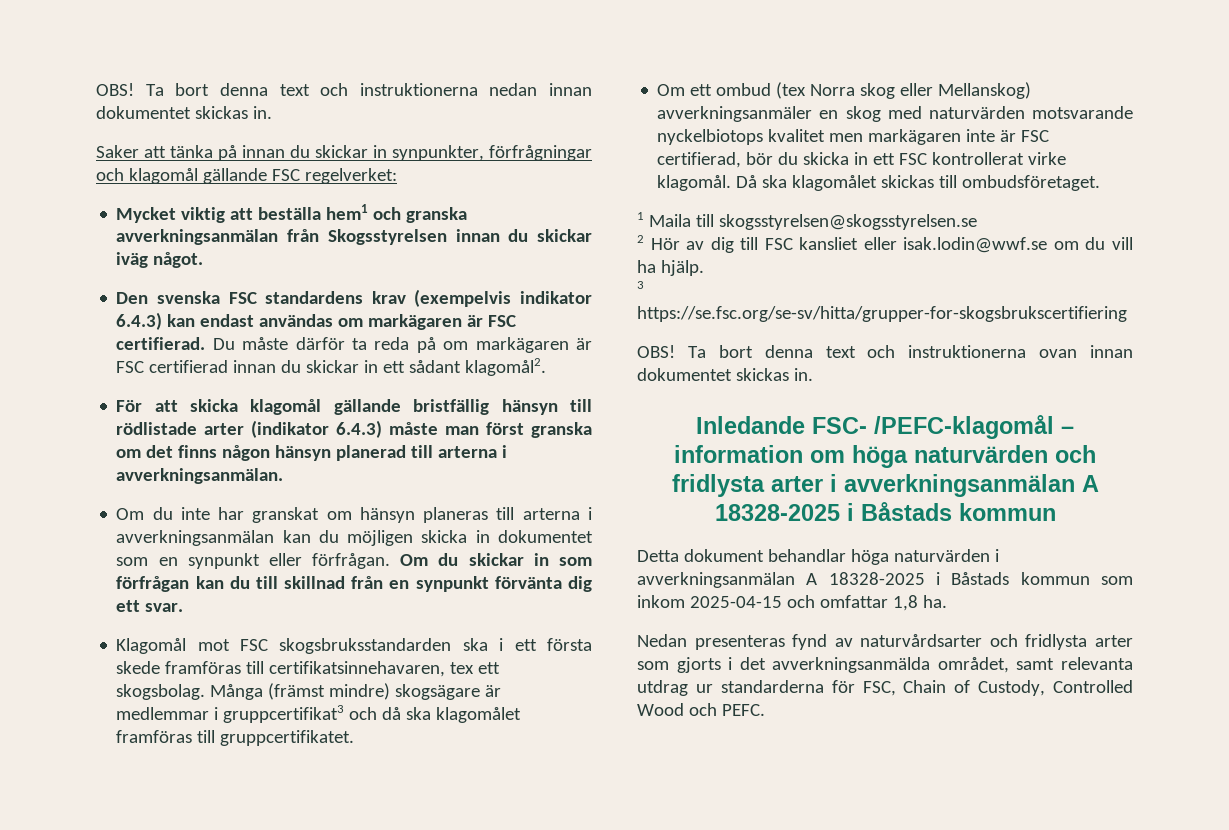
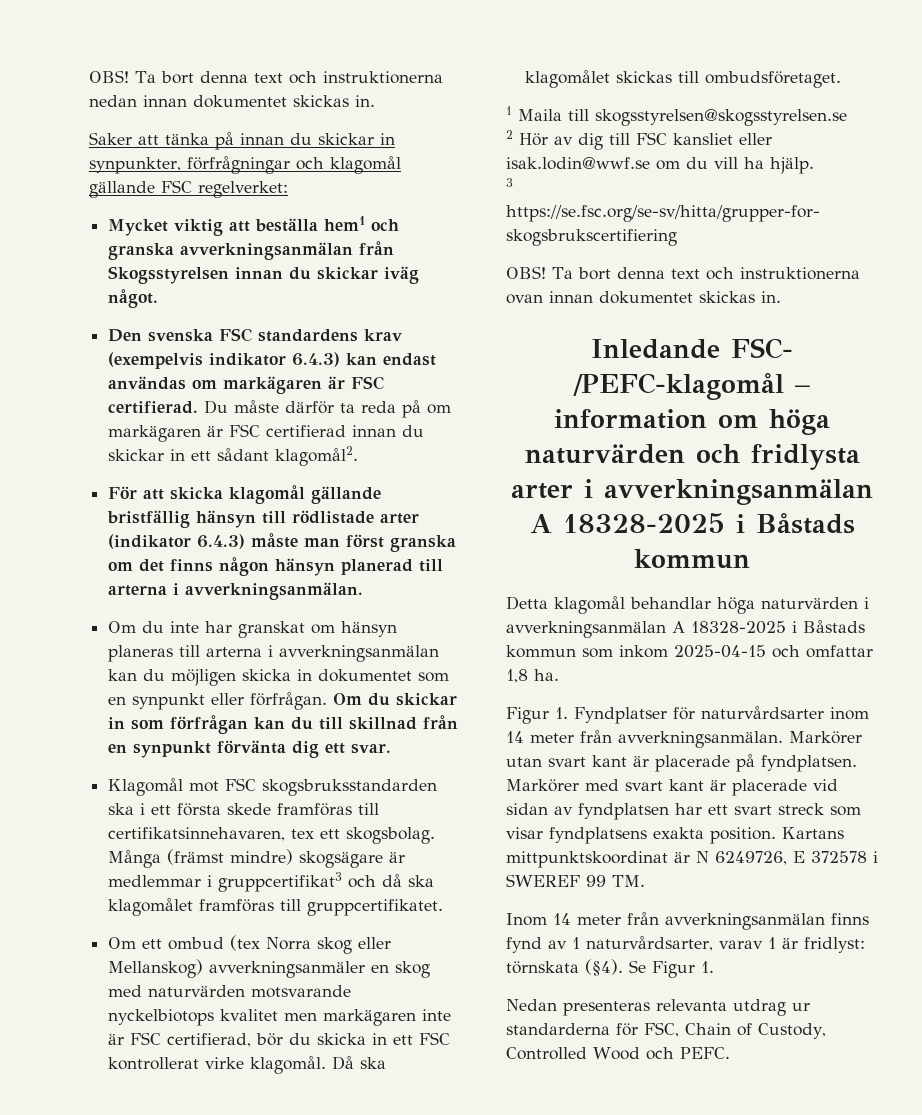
[683,549,764,562] dokument -> [554,596,625,614] klagomål
[637,634,1133,650] [637,657,1055,673] Nedan presenteras fynd av naturvårdsarter och fridlysta arter som gjorts i det avverkningsanmälda området, samt -> [506,706,869,724] [506,730,862,748] [506,754,857,772] [506,779,838,796] [506,803,861,820] [506,827,844,844] [506,851,878,868] [506,874,645,887] [506,912,869,930] [506,936,865,953] [506,959,714,978] [506,999,650,1016] Figur 1. Fyndplatser för naturvårdsarter inom 14 meter från avverkningsanmälan. Markörer utan svart kant är placerade på fyndplatsen. Markörer med svart kant är placerade vid sidan av fyndplatsen har ett svart streck som visar fyndplatsens exakta position. Kartans mittpunktskoordinat är N 6249726, E 372578 i SWEREF 99 TM. // Inom 14 meter från avverkningsanmälan finns fynd av 1 naturvårdsarter, varav 1 är fridlyst: törnskata (§4). Se Figur 1. // Nedan presenteras

